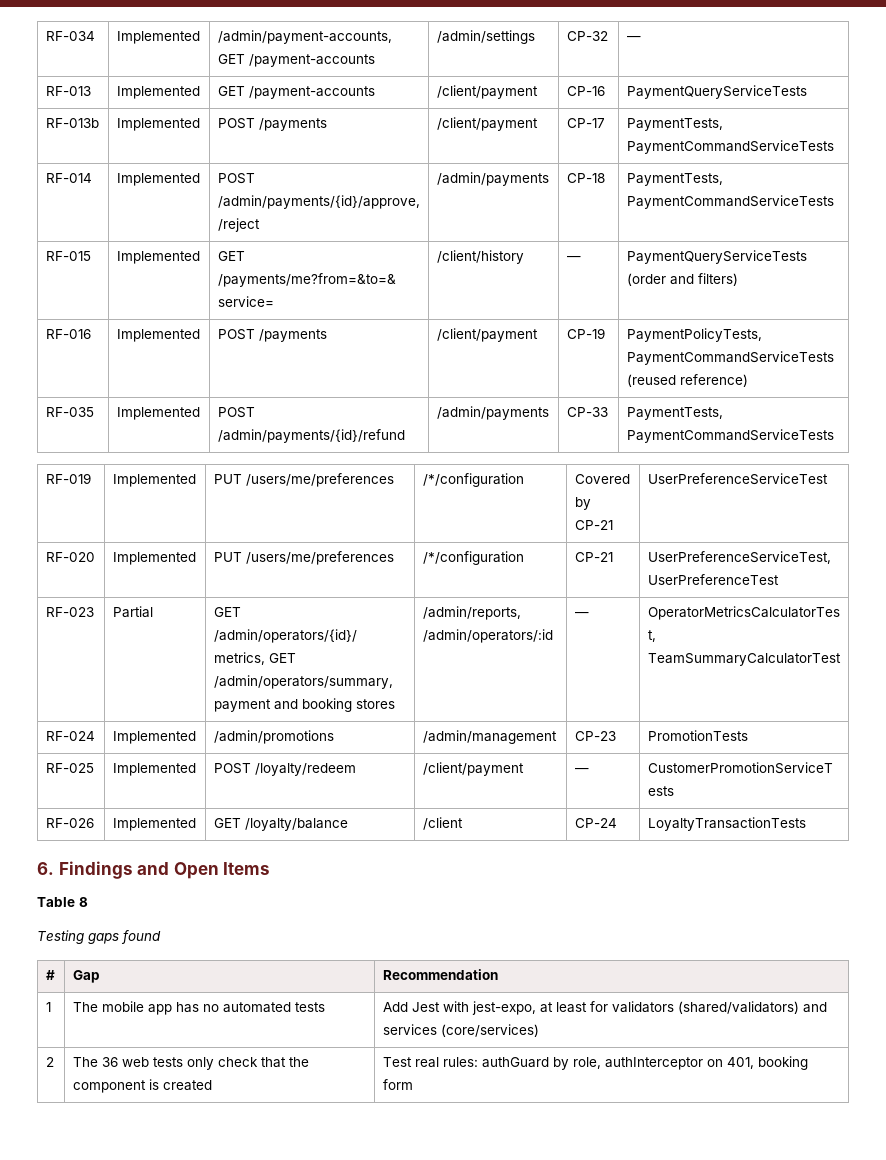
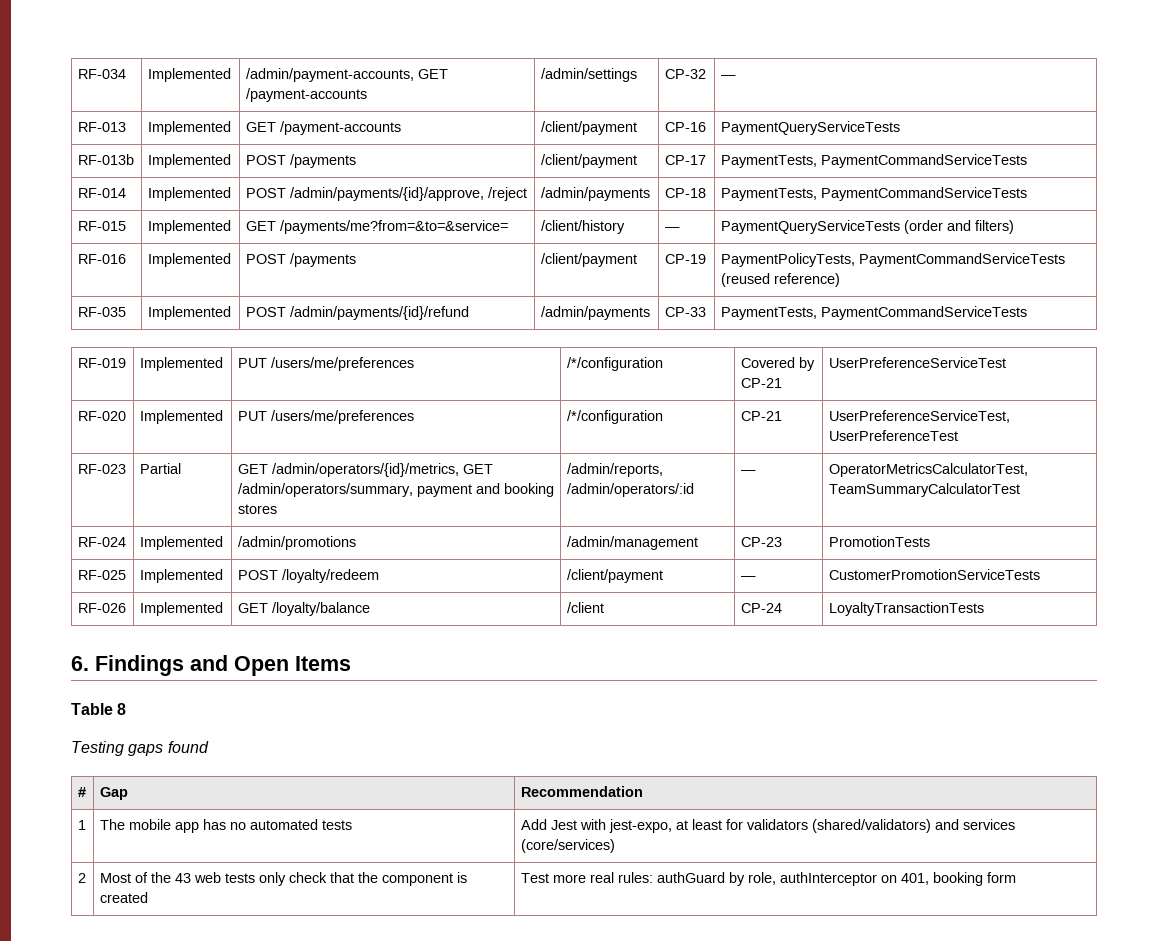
[72,1057,118,1067] The 36 -> [99,872,191,883] Most of the 43
(412, 1062) none -> [552,874,586,883] more

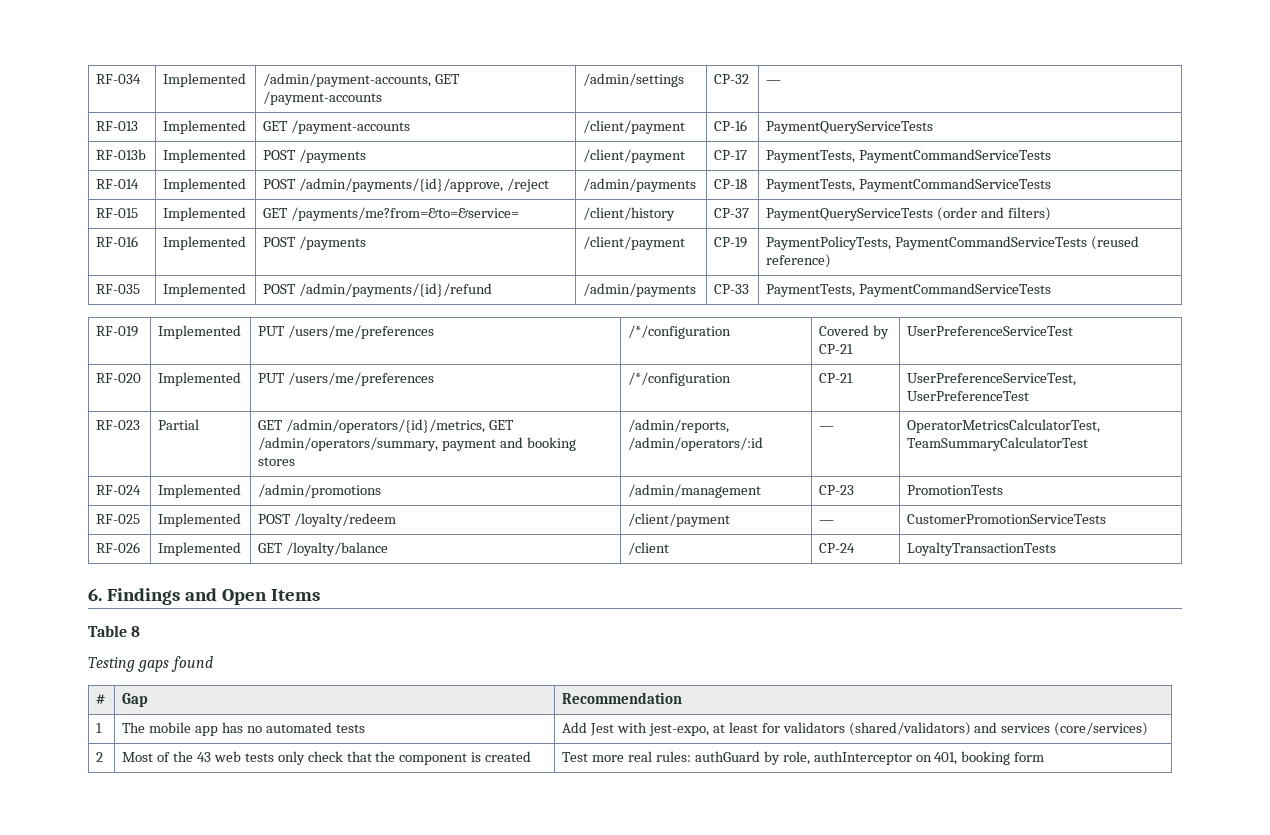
[664,227,680,231] — -> [714,208,750,218] CP-37

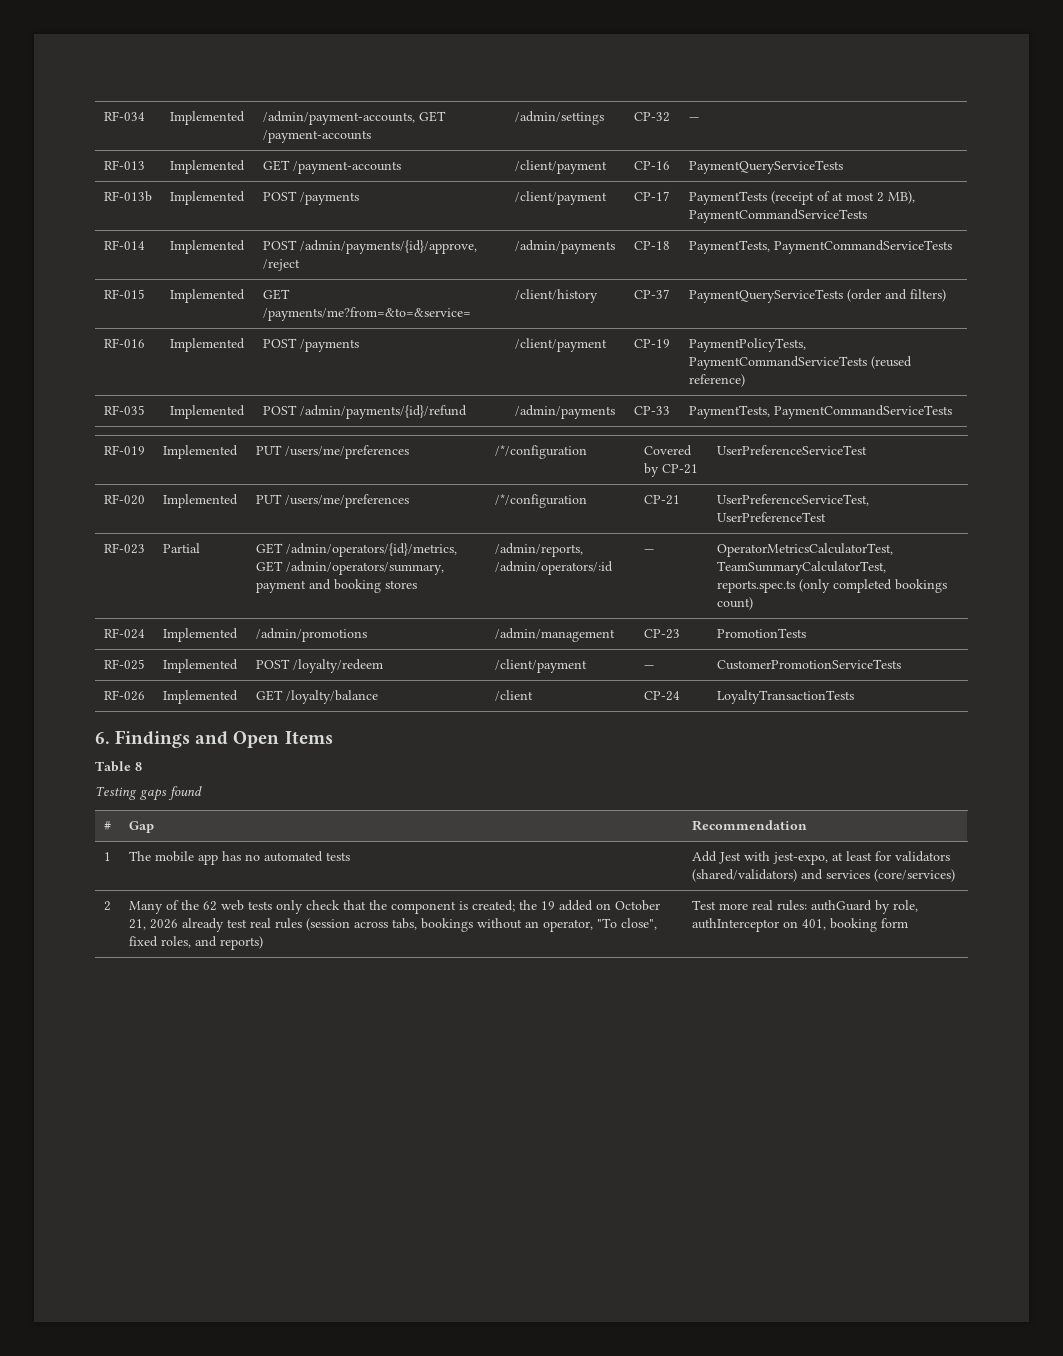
[766,150,856,163] PaymentTests, -> [688,191,915,205] PaymentTests (receipt of at most 2 MB),
[907,437,1089,451] TeamSummaryCalculatorTest -> [716,561,886,575] [716,579,947,593] [716,597,753,610] TeamSummaryCalculatorTest, reports.spec.ts (only completed bookings count)
[122,752,154,762] Most -> [128,901,163,914] Many
[196,752,211,762] 43 -> [202,901,217,911] 62
[485,751,532,762] created -> [471,900,660,912] [128,918,657,932] [128,936,263,950] created; the 19 added on October 21, 2026 already test real rules (session across tabs, bookings without an operator, "To close", fixed roles, and reports)

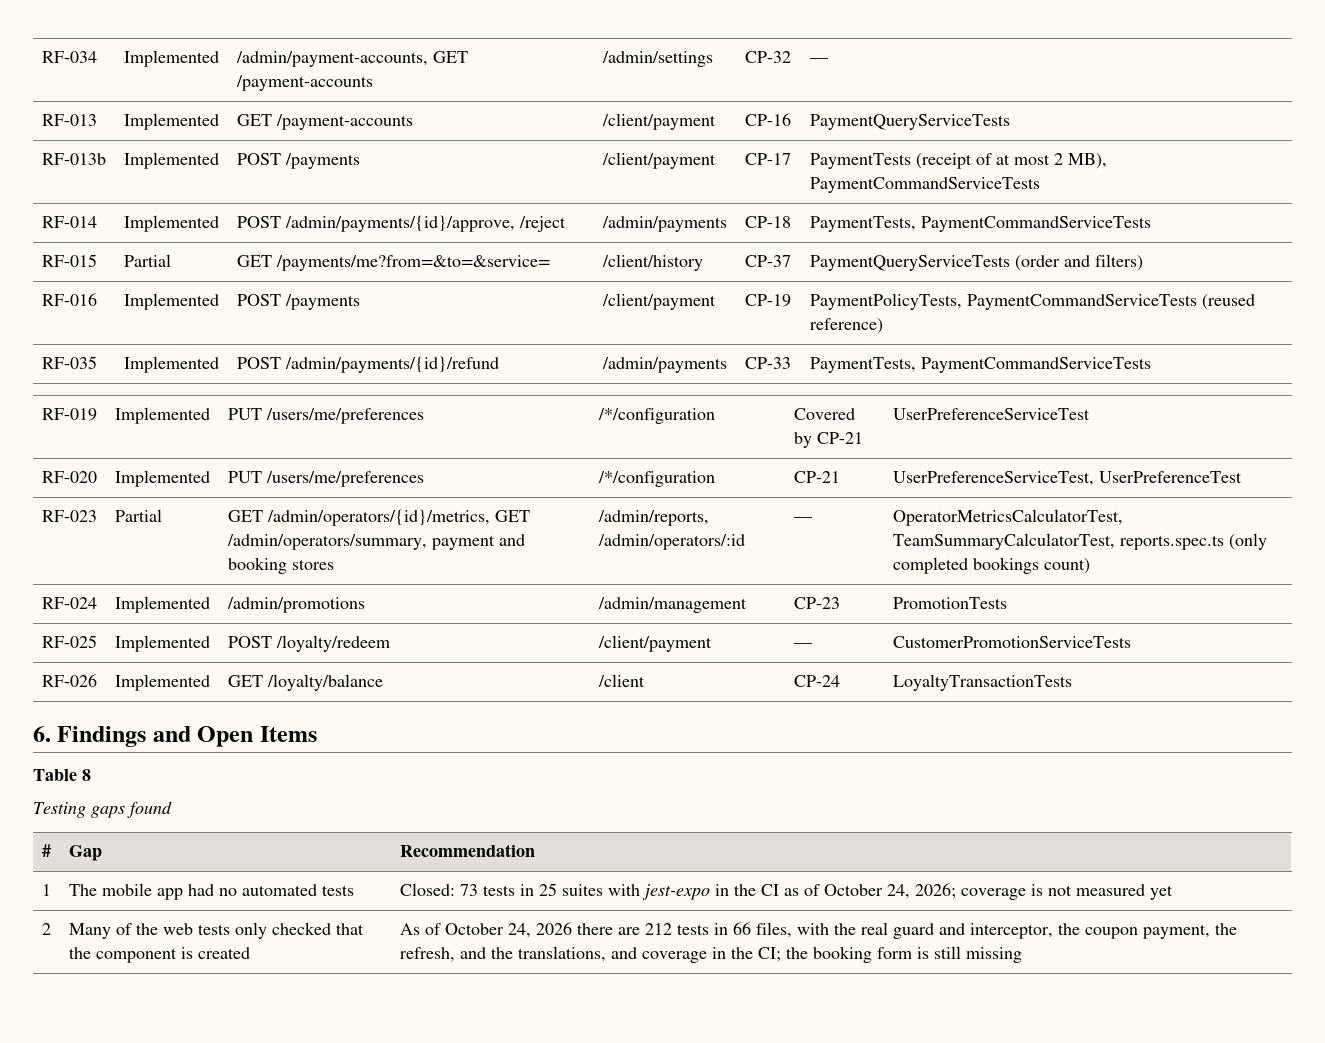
[169,289,245,303] Implemented -> [123,254,171,267] Partial
[221,851,241,861] has -> [187,884,214,896] had
[691,851,950,865] [691,869,955,882] Add Jest with jest-expo, at least for validators (shared/validators) and services (core/services) -> [399,883,1173,900] Closed: 73 tests in 25 suites with jest-expo in the CI as of October 24, 2026; coverage is not measured yet
[202,901,217,911] 62 -> (158, 929) none
[305,900,340,910] check -> [271,922,331,935] checked
[471,900,660,912] [128,918,657,932] [128,936,263,950] [691,900,918,914] [691,918,908,932] created; the 19 added on October 21, 2026 already test real rules (session across tabs, bookings without an operator, "To close", fixed roles, and reports) | Test more real rules: authGuard by role, authInterceptor on 401, booking form -> [197,947,250,959] [399,922,1237,939] [399,946,1022,963] created | As of October 24, 2026 there are 212 tests in 66 files, with the real guard and interceptor, the coupon payment, the refresh, and the translations, and coverage in the CI; the booking form is still missing

